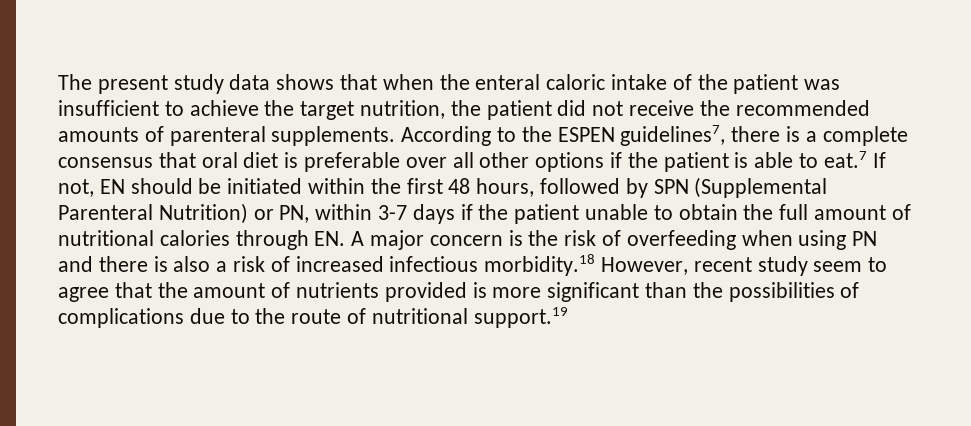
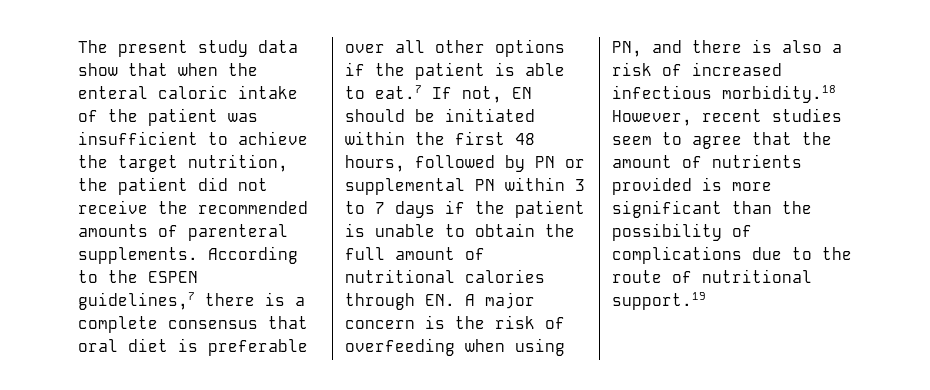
[276,74,335,90] shows -> [78,63,118,76] show
[620,125,726,146] guidelines7, -> [78,292,195,310] guidelines,7
[653,177,828,198] [58,203,408,224] SPN (Supplemental Parenteral Nutrition) or PN, within 3-7 -> [535,156,585,168] [345,177,585,195] [345,201,385,214] PN or supplemental PN within 3 to 7
(580, 214) none -> [345,223,365,237] is
[852,231,878,246] PN -> [612,41,642,57] PN,
[757,256,808,276] study -> [772,108,842,122] studies
[728,282,835,302] possibilities -> [612,223,722,241] possibility

